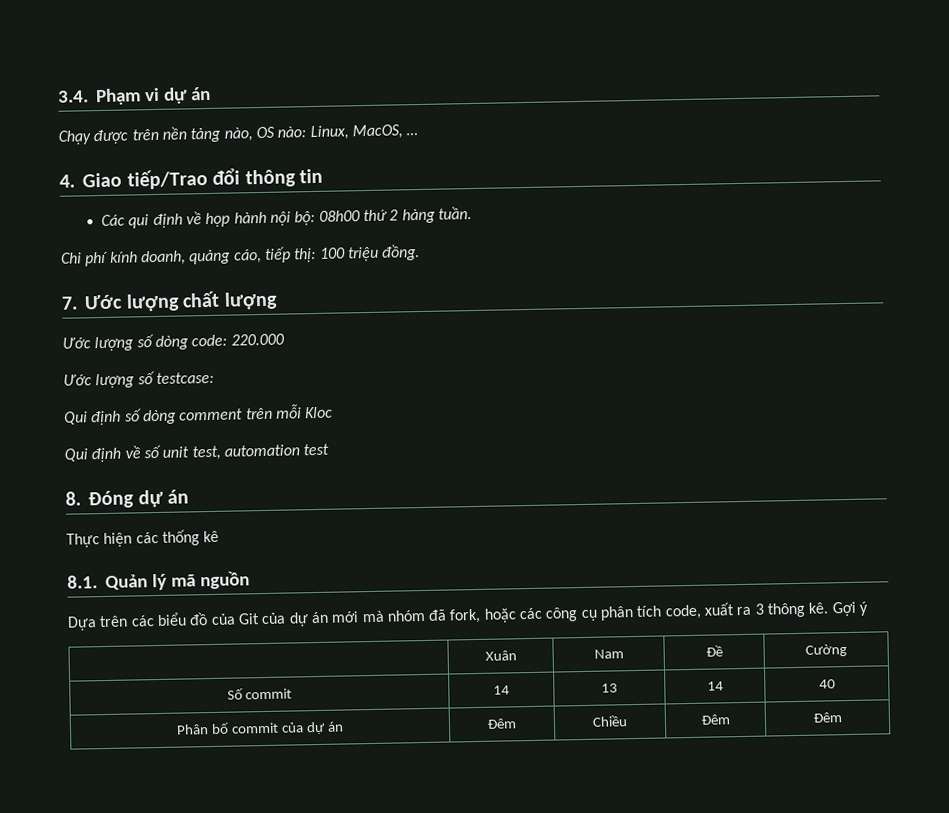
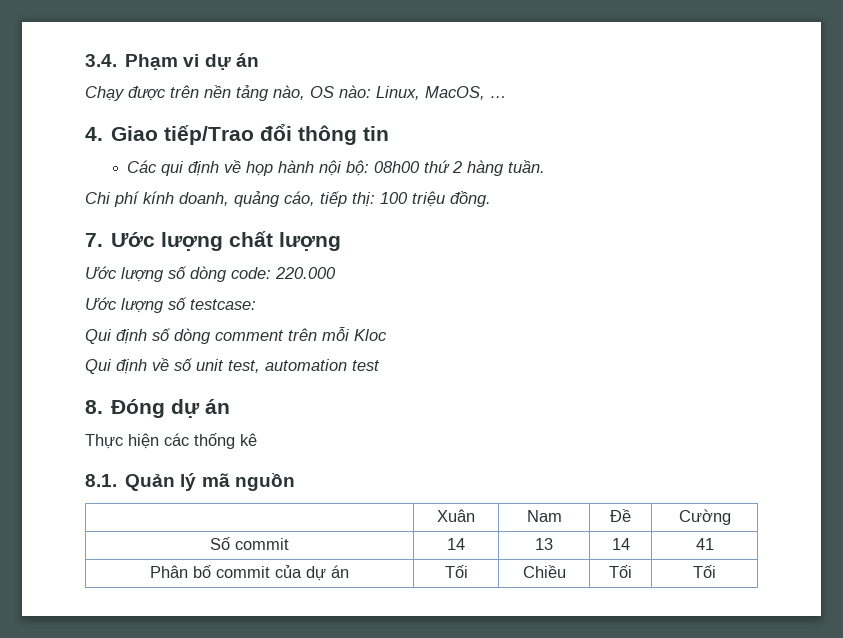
[67,601,869,631] // Dựa trên các biểu đồ của Git của dự án mới mà nhóm đã fork, hoặc các công cụ phân tích code, xuất ra 3 thông kê. Gợi ý -> (295, 482) none
[818,679,836,689] 40 -> [695,538,714,550] 41
[487,718,517,729] Đêm -> [444,565,468,578] Tối
[700,714,731,725] [812,712,843,723] Đêm | Đêm -> [609,565,632,578] [693,565,716,578] Tối | Tối

